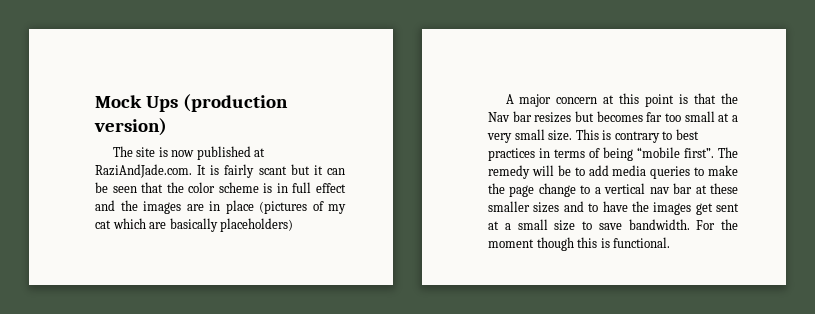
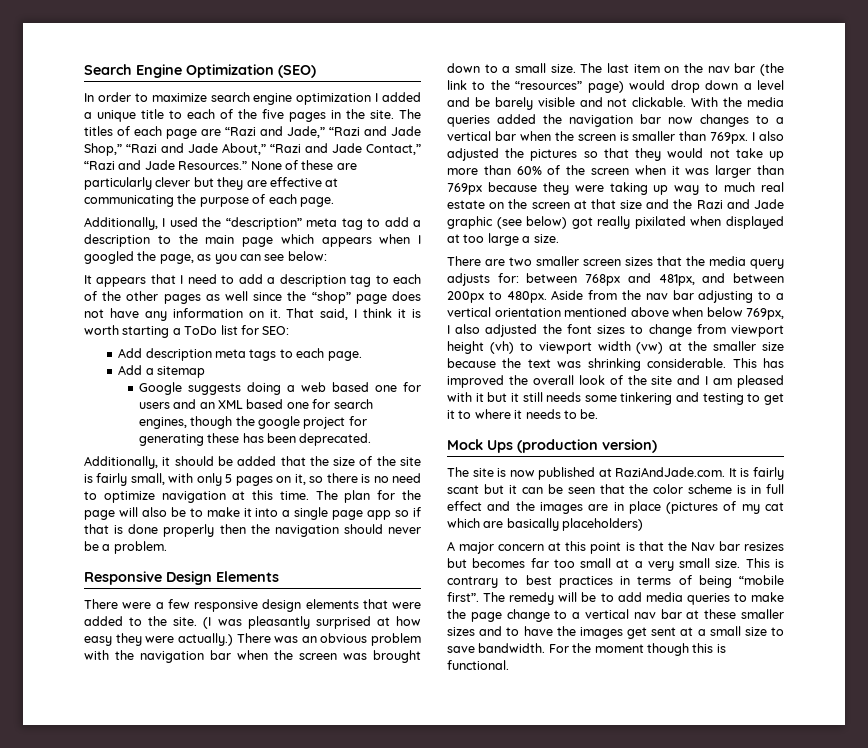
(95, 101) none -> [84,64,316,78] [84,92,421,105] [84,109,421,122] [84,126,421,139] [84,143,421,156] [84,160,357,170] [84,177,339,190] [84,194,334,207] [84,217,422,230] [84,234,421,247] [84,251,327,264] [84,274,421,287] [84,291,421,304] [84,308,422,321] [84,325,290,338] [118,348,362,361] [118,365,206,378] [138,382,421,395] [138,399,373,409] [138,416,367,429] [138,433,372,446] [84,456,422,469] [84,473,421,486] [84,490,421,503] [84,507,421,520] [84,524,421,537] [84,541,167,554] [84,571,279,585] [84,599,421,612] [84,616,421,629] [84,633,421,646] [84,650,421,663] [447,63,784,76] [447,80,784,93] [447,97,784,110] [447,114,784,127] [447,131,784,144] [447,148,784,161] [447,165,784,178] [447,182,784,195] [447,199,784,209] [447,216,784,229] [447,233,559,246] [447,256,784,269] [447,273,784,286] [447,290,784,303] [447,307,784,320] [447,324,784,337] [447,341,784,354] [447,358,784,371] [447,375,784,388] [447,392,784,405] [447,409,599,419] Search Engine Optimization (SEO) // In order to maximize search engine optimization I added a unique title to each of the five pages in the site. The titles of each page are “Razi and Jade,” “Razi and Jade Shop,” “Razi and Jade About,” “Razi and Jade Contact,” “Razi and Jade Resources.” None of these are particularly clever but they are effective at communicating the purpose of each page. // Additionally, I used the “description” meta tag to add a description to the main page which appears when I googled the page, as you can see below: // It appears that I need to add a description tag to each of the other pages as well since the “shop” page does not have any information on it. That said, I think it is worth starting a ToDo list for SEO: // Add description meta tags to each page. // Add a sitemap // Google suggests doing a web based one for users and an XML based one for search engines, though the google project for generating these has been deprecated. // Additionally, it should be added that the size of the site is fairly small, with only 5 pages on it, so there is no need to optimize navigation at this time. The plan for the page will also be to make it into a single page app so if that is done properly then the navigation should never be a problem. // Responsive Design Elements // There were a few responsive design elements that were added to the site. (I was pleasantly surprised at how easy they were actually.) There was an obvious problem with the navigation bar when the screen was brought down to a small size. The last item on the nav bar (the link to the “resources” page) would drop down a level and be barely visible and not clickable. With the media queries added the navigation bar now changes to a vertical bar when the screen is smaller than 769px. I also adjusted the pictures so that they would not take up more than 60% of the screen when it was larger than 769px because they were taking up way to much real estate on the screen at that size and the Razi and Jade graphic (see below) got really pixilated when displayed at too large a size. // There are two smaller screen sizes that the media query adjusts for: between 768px and 481px, and between 200px to 480px. Aside from the nav bar adjusting to a vertical orientation mentioned above when below 769px, I also adjusted the font sizes to change from viewport height (vh) to viewport width (vw) at the smaller size because the text was shrinking considerable. This has improved the overall look of the site and I am pleased with it but it still needs some tinkering and testing to get it to where it needs to be. //

